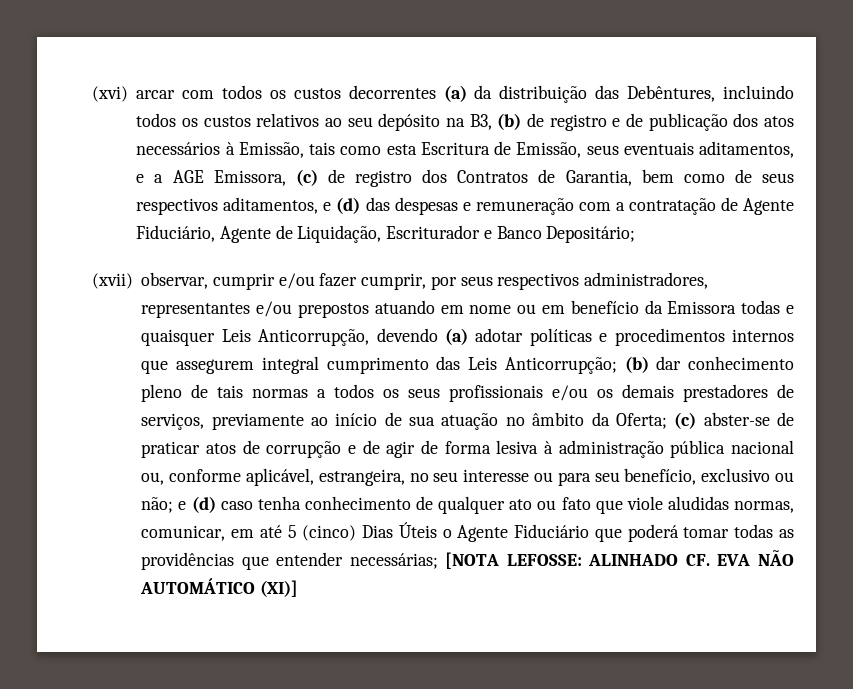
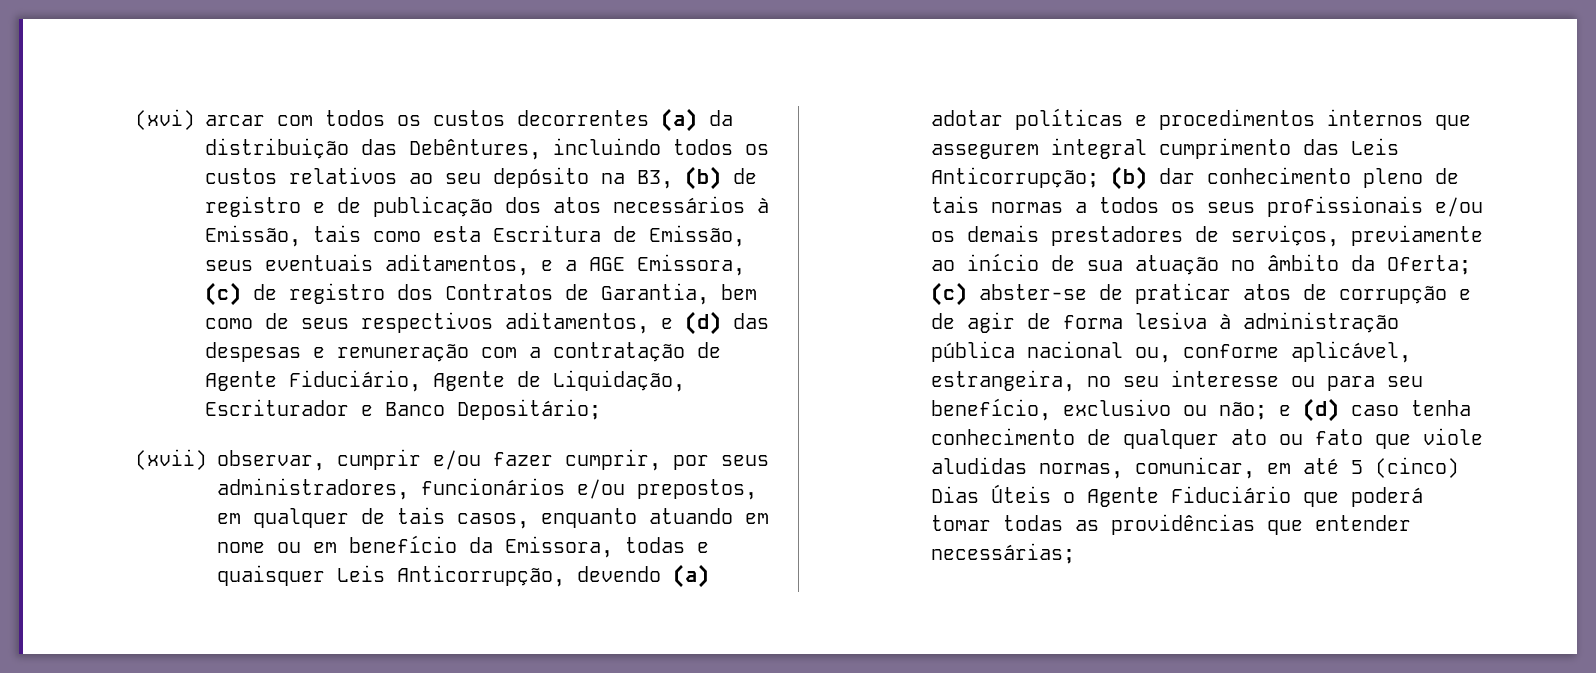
[497,272,709,290] [141,301,369,318] respectivos administradores, representantes e/ou prepostos -> [217,478,758,500] [217,507,638,529] administradores, funcionários e/ou prepostos, em qualquer de tais casos, enquanto
[667,301,737,314] Emissora -> [505,536,614,558] Emissora,
[445,550,795,569] [140,578,299,597] [NOTA LEFOSSE: ALINHADO CF. EVA NÃO AUTOMÁTICO (XI)] -> (1076, 553) none

